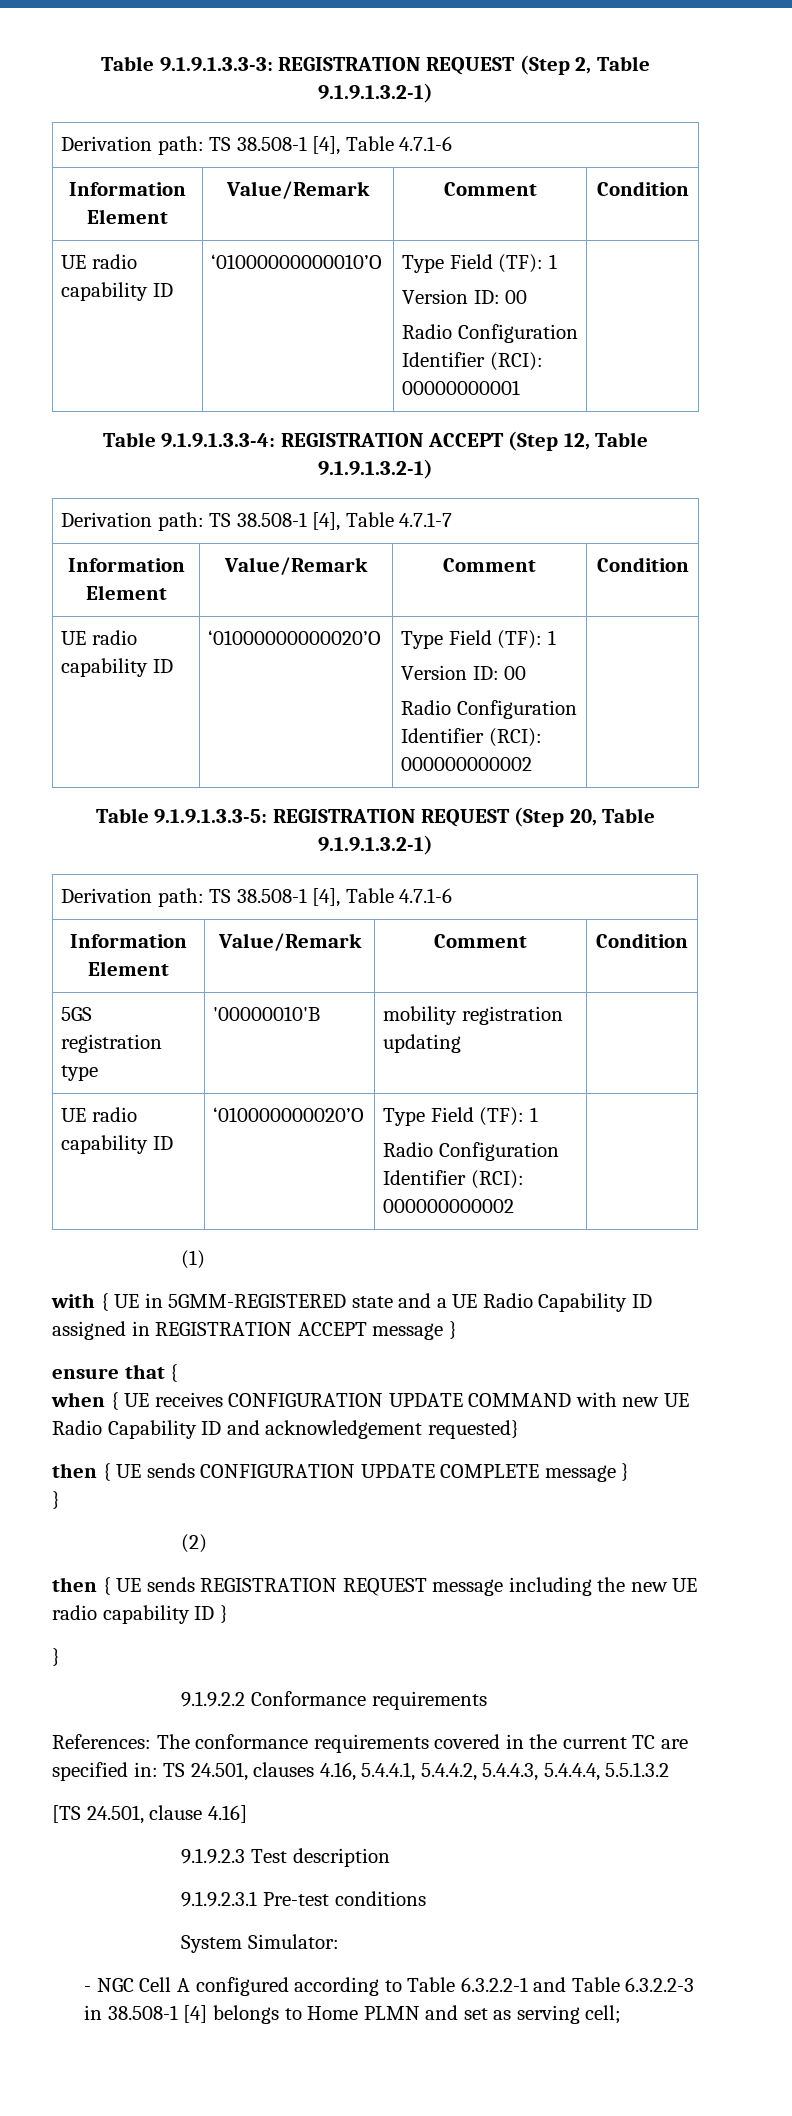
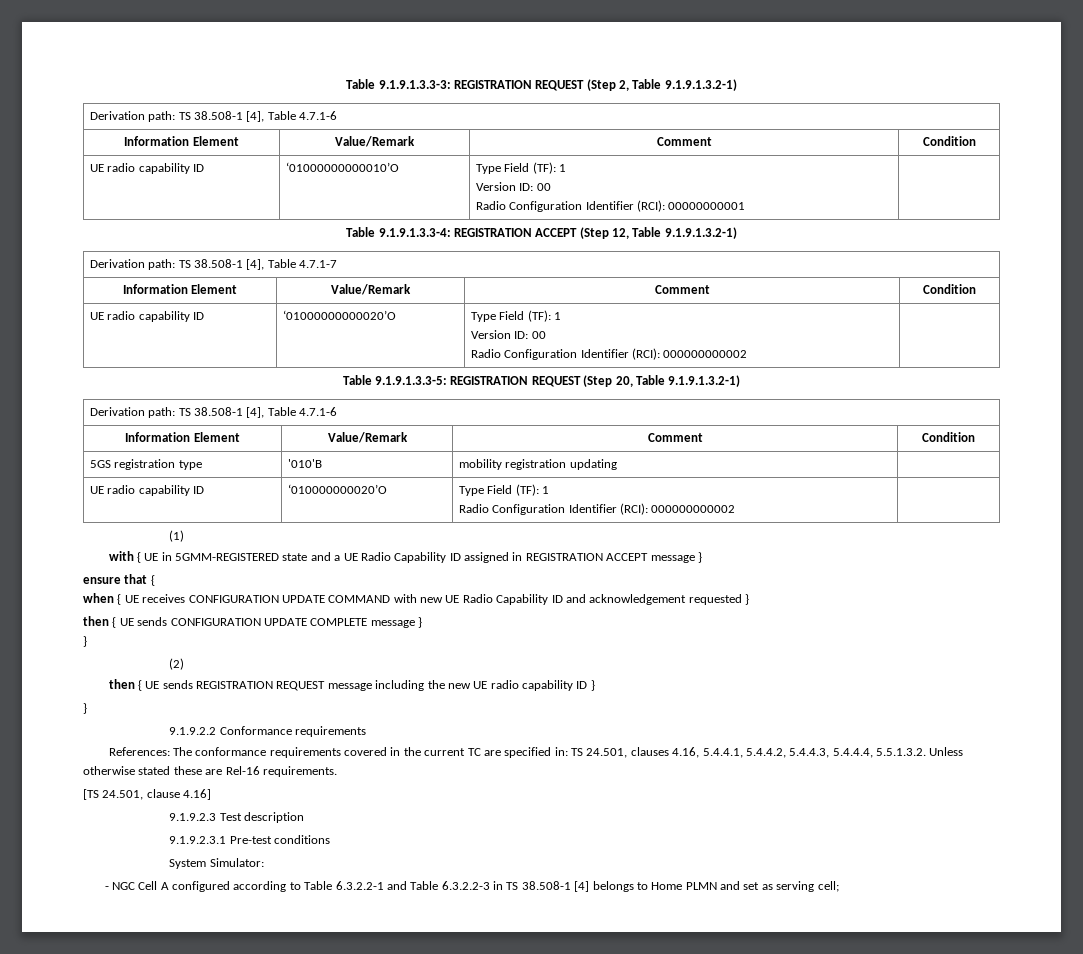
[213,1006,321,1021] '00000010'B -> [287,459,322,468] '010'B
[427,1420,519,1439] requested} -> [688,594,749,605] requested }
[605,1762,670,1777] 5.5.1.3.2 -> [876,747,964,756] [83,766,337,777] 5.5.1.3.2. Unless otherwise stated these are Rel-16 requirements.
(103, 2012) none -> [506,882,519,890] TS

